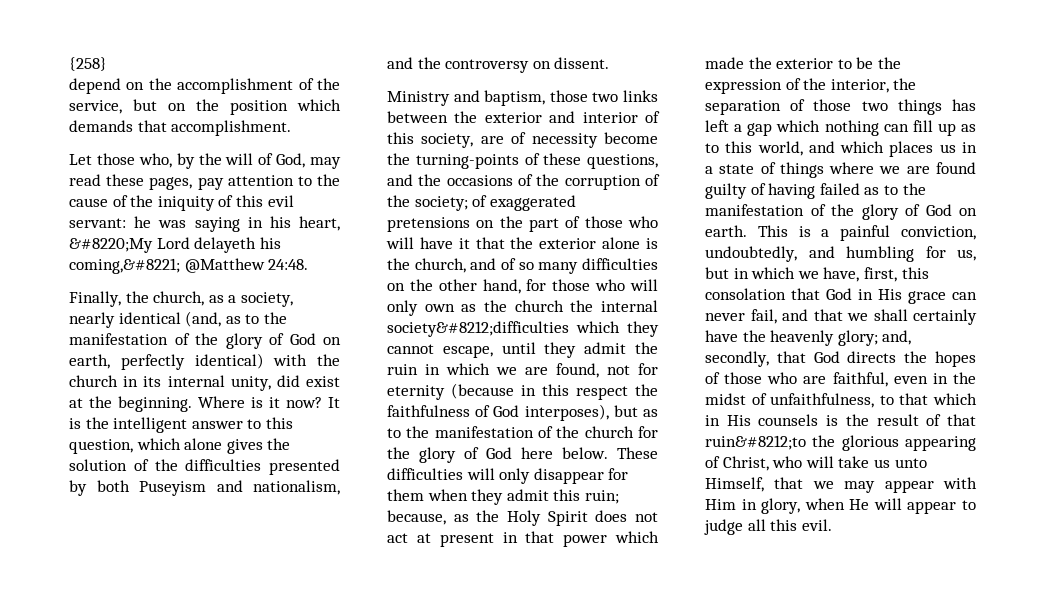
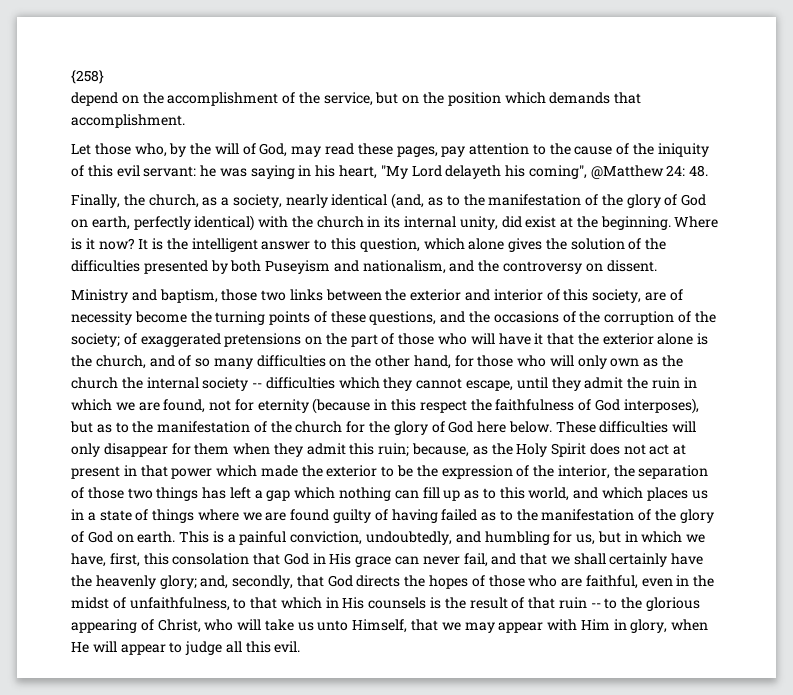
[69,238,153,253] &#8220;My -> [380,165,408,179] "My
[69,258,309,274] coming,&#8221; @Matthew 24:48. -> [528,165,709,180] coming", @Matthew 24: 48.
[415,154,519,169] turning-points -> [215,311,311,325] turning points
[387,321,569,337] society&#8212;difficulties -> [202,377,335,391] society -- difficulties
[705,435,806,450] ruin&#8212;to -> [558,597,618,609] ruin -- to

